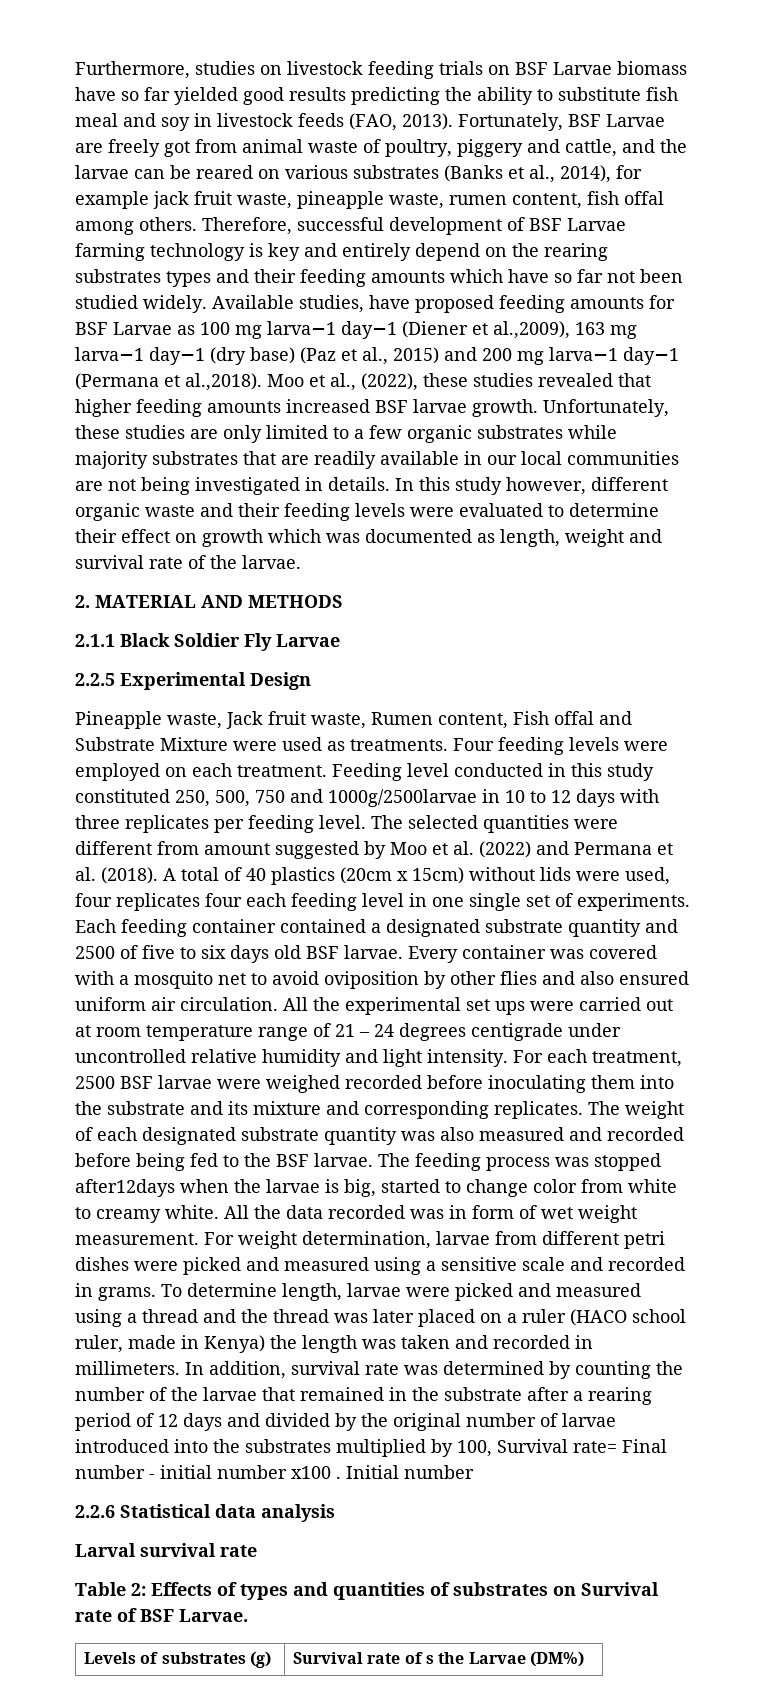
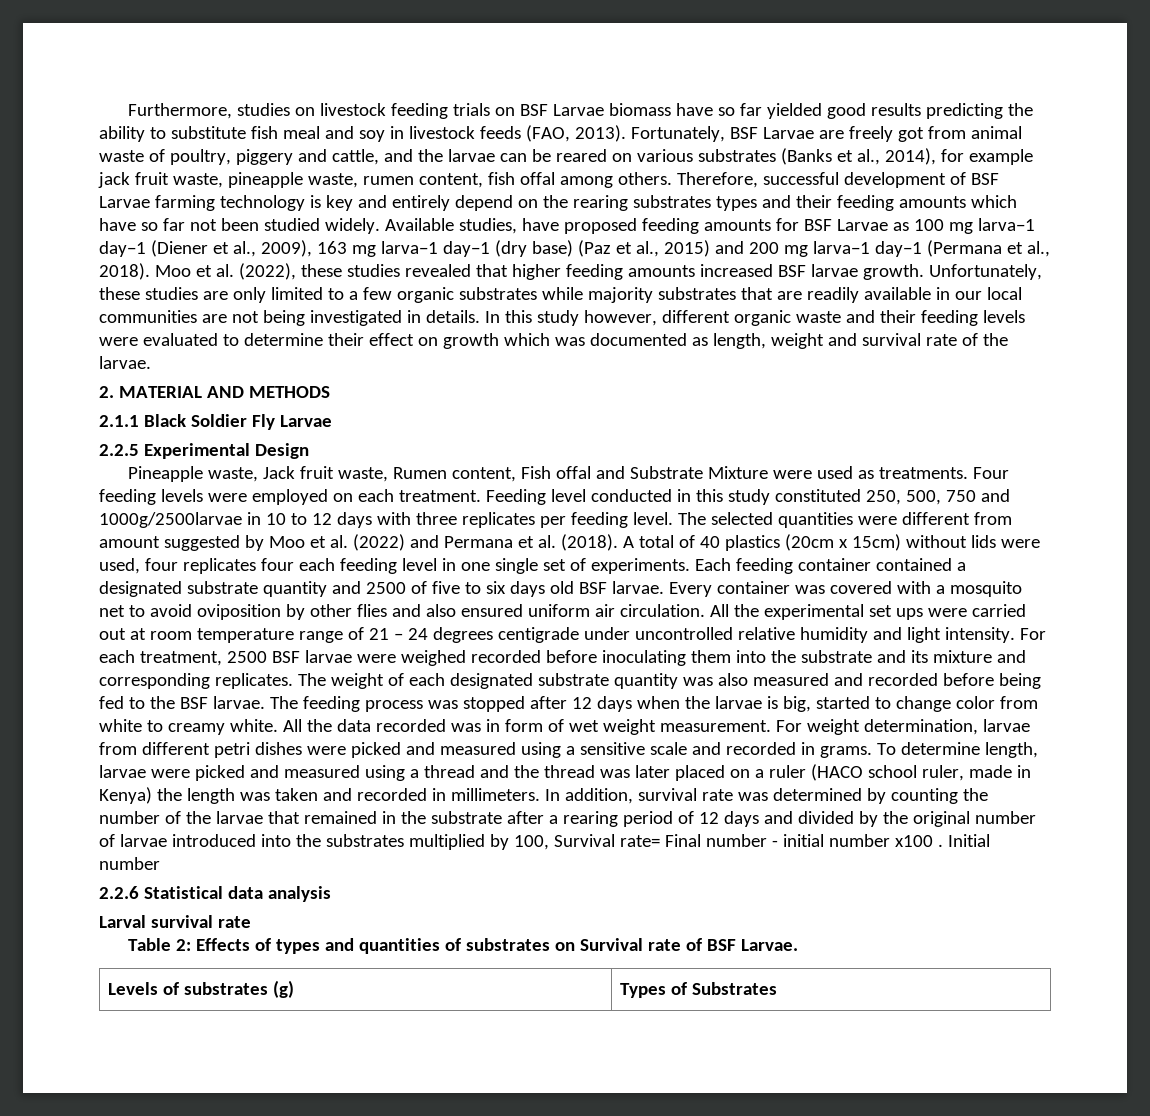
[493,321,570,339] al.,2009), -> [232,240,312,257] al., 2009),
[185,373,356,391] al.,2018). Moo et al., -> [1026,241,1050,257] [99,263,234,280] al., 2018). Moo et al.
[75,1179,175,1197] after12days -> [529,696,632,712] after 12 days
[292,1651,584,1667] Survival rate of s the Larvae (DM%) -> [620,982,778,998] Types of Substrates

